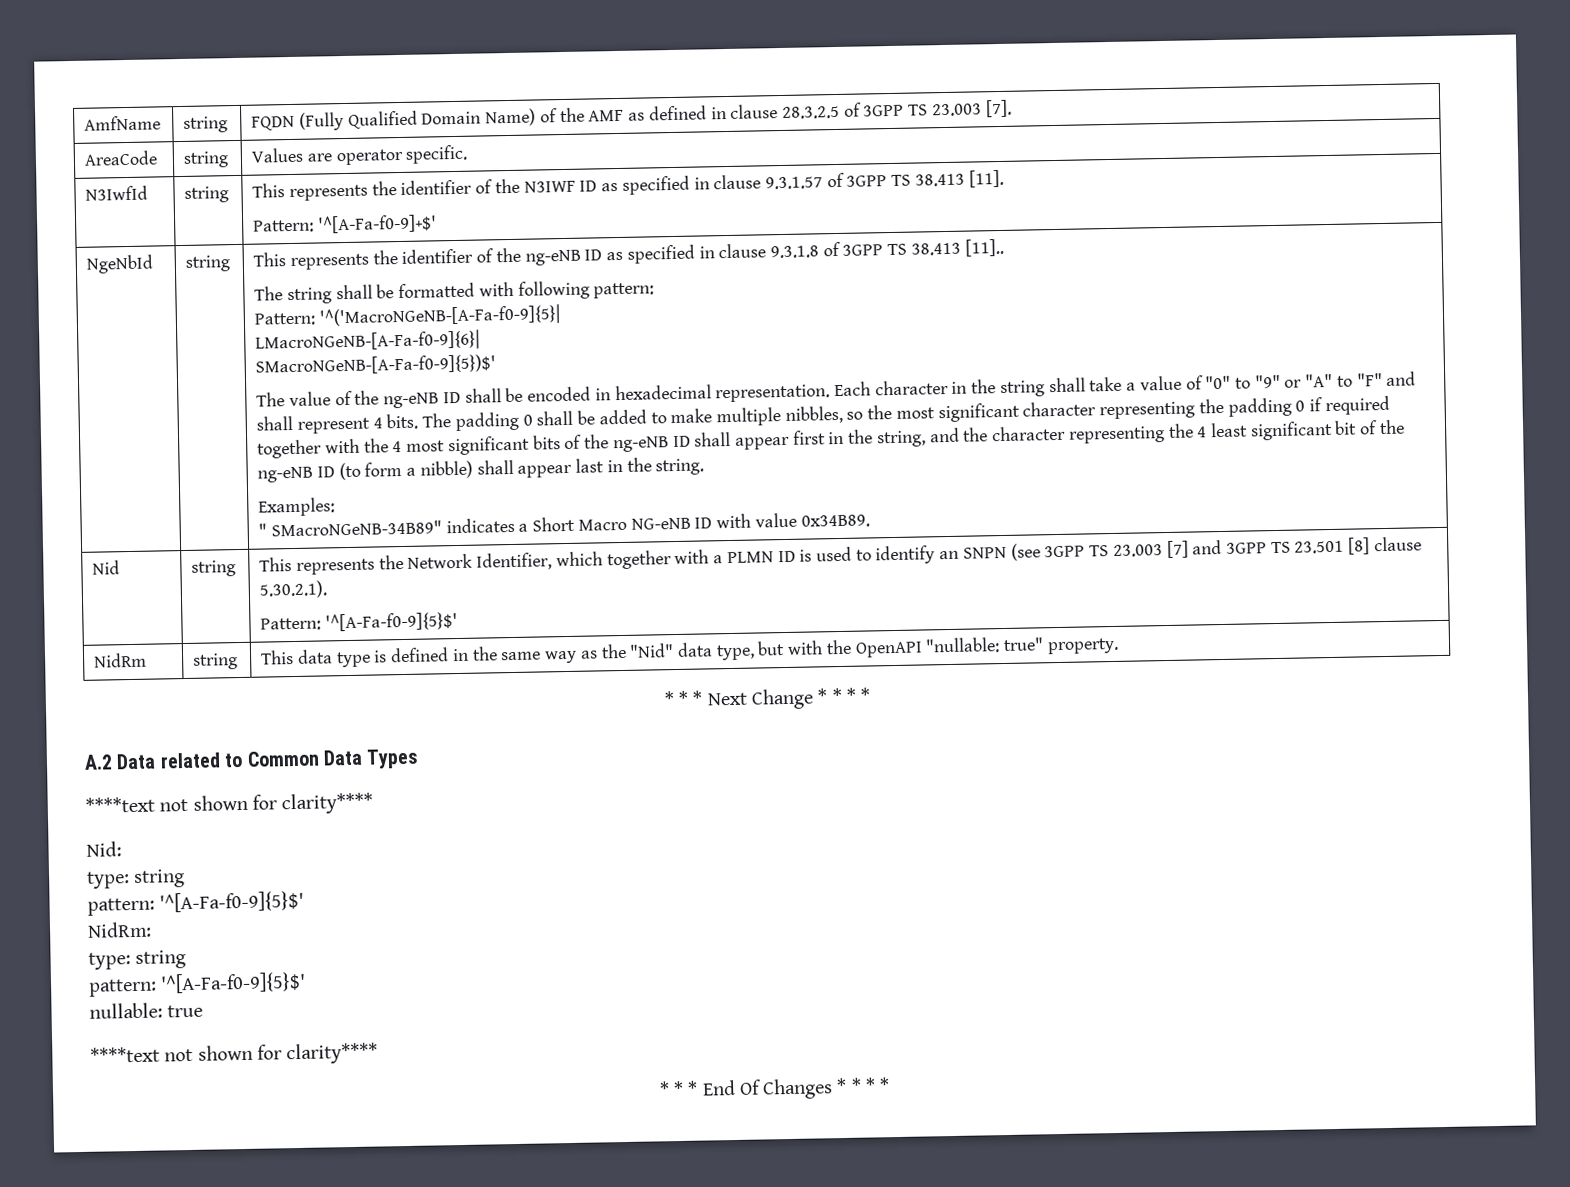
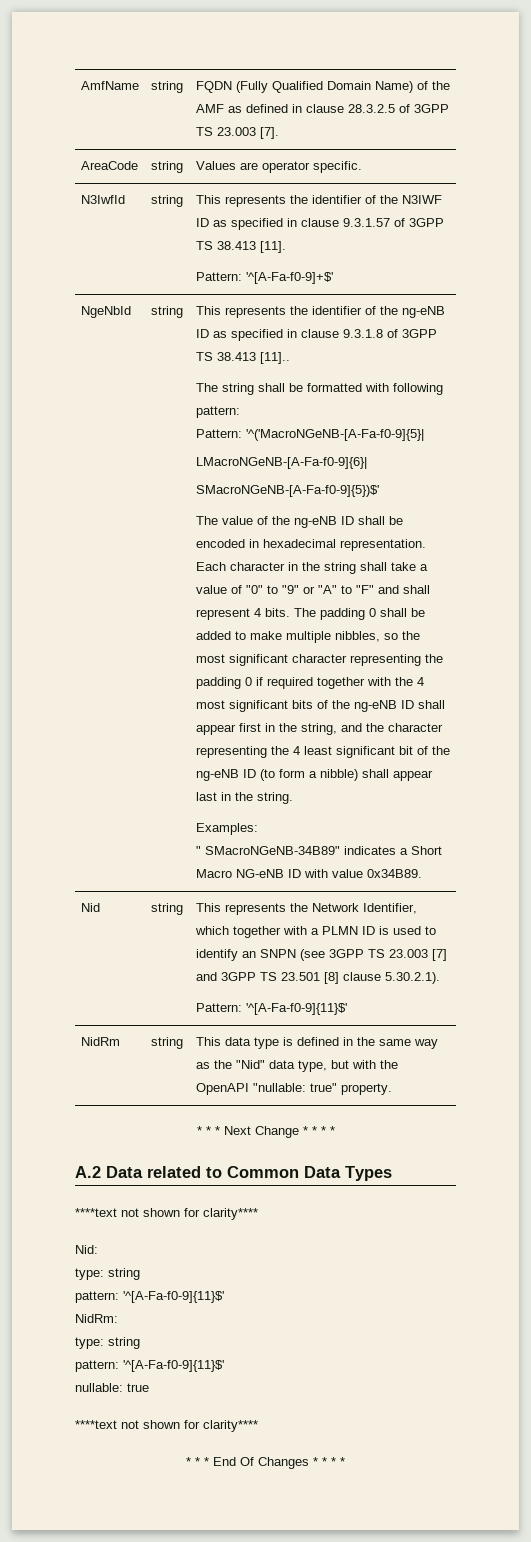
[325,611,459,632] '^[A-Fa-f0-9]{5}$' -> [245,1003,347,1015] '^[A-Fa-f0-9]{11}$'
[159,890,305,913] '^[A-Fa-f0-9]{5}$' -> [123,1291,224,1303] '^[A-Fa-f0-9]{11}$'
[160,971,307,994] '^[A-Fa-f0-9]{5}$' -> [123,1360,224,1372] '^[A-Fa-f0-9]{11}$'

